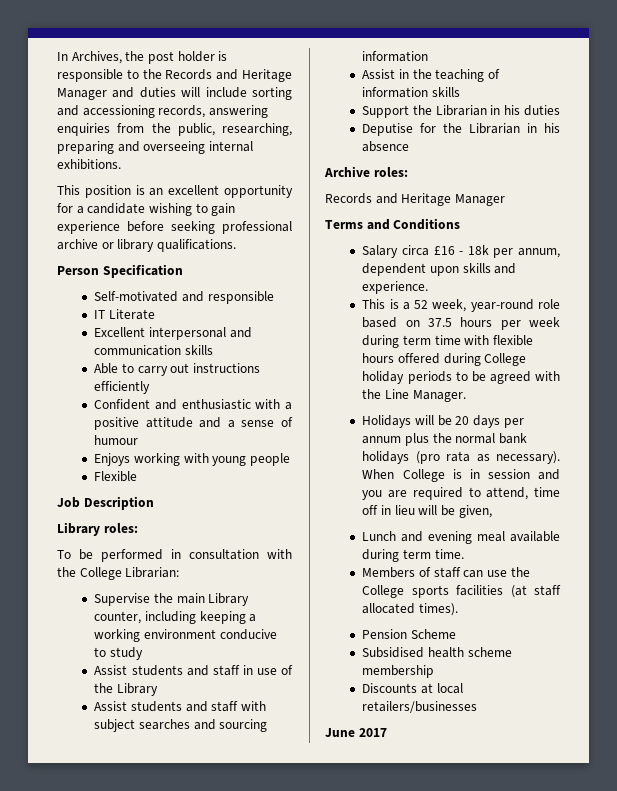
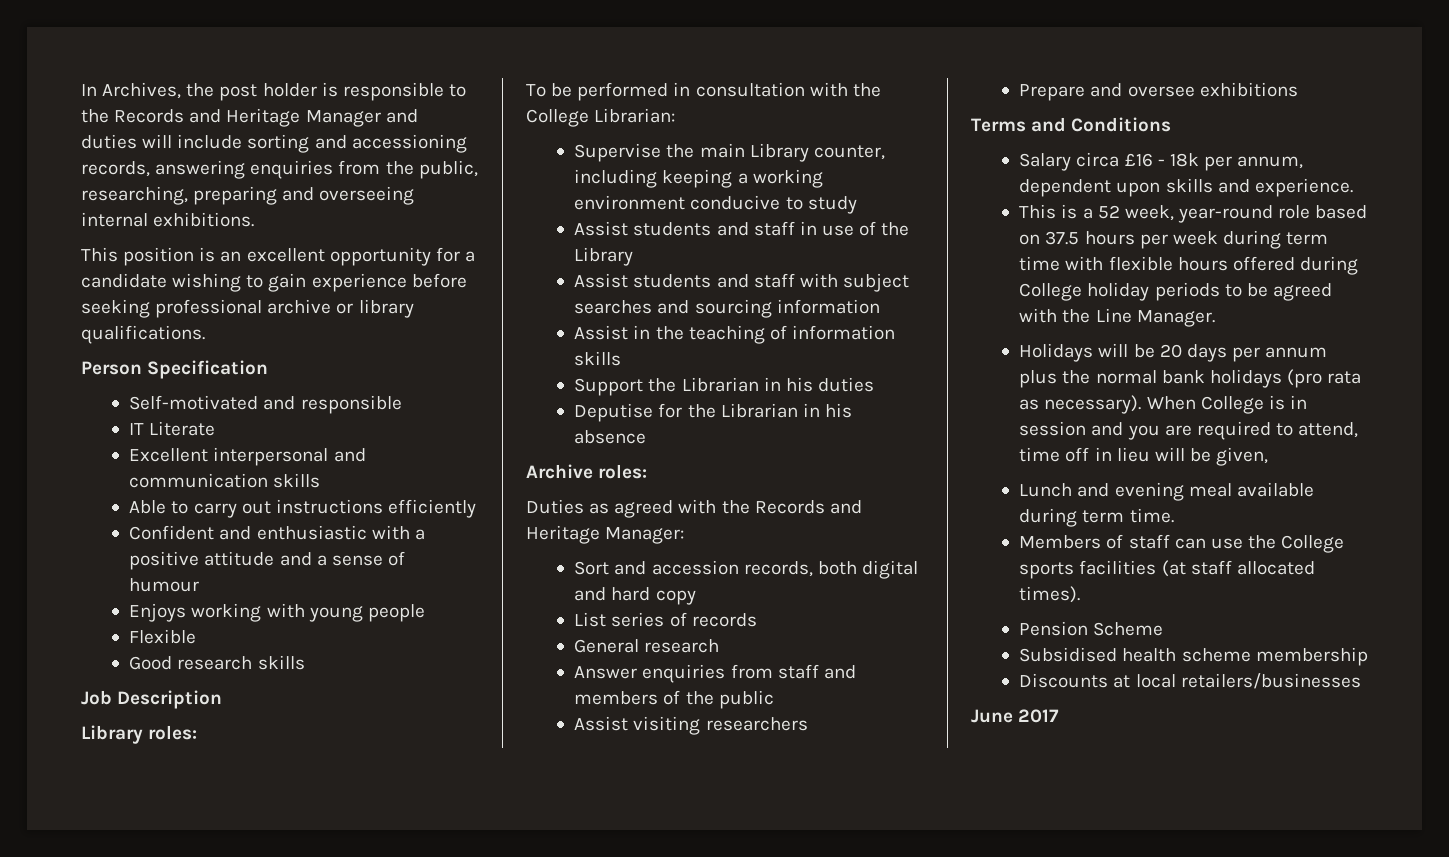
(138, 476) none -> [129,655,305,670] // Good research skills
[325,193,505,206] Records and Heritage Manager -> [526,499,862,518] [526,525,685,544] [574,560,918,579] [574,587,696,605] [574,612,757,627] [574,639,720,653] [574,664,856,683] [574,690,774,709] [574,716,808,735] [1019,82,1298,101] Duties as agreed with the Records and Heritage Manager: // Sort and accession records, both digital and hard copy // List series of records // General research // Answer enquiries from staff and members of the public // Assist visiting researchers // Prepare and oversee exhibitions

